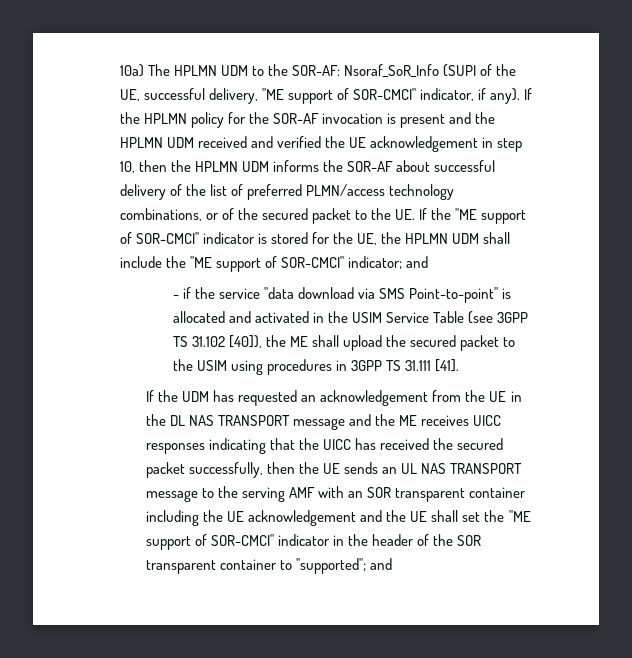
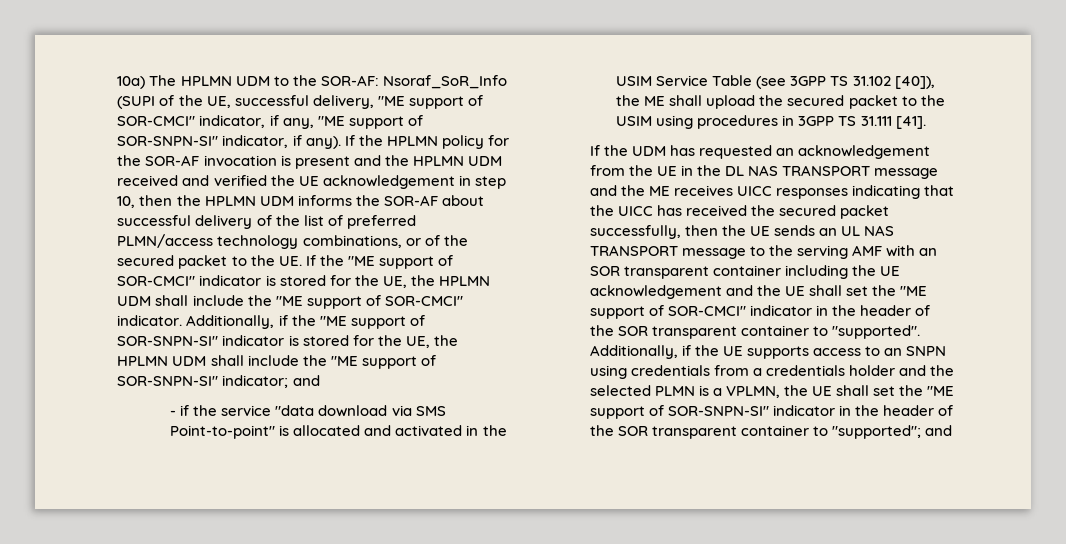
(486, 94) none -> [282,115,423,129] [117,135,302,148] any, "ME support of SOR-SNPN-SI" indicator, if
(344, 262) none -> [117,315,425,329] [117,335,458,348] [117,355,436,369] [117,376,219,386] indicator. Additionally, if the "ME support of SOR-SNPN-SI" indicator is stored for the UE, the HPLMN UDM shall include the "ME support of SOR-SNPN-SI"
(293, 565) none -> [832,325,921,339] [589,345,947,359] [589,365,955,379] [589,385,955,398] [589,405,954,419] [589,425,829,439] "supported". Additionally, if the UE supports access to an SNPN using credentials from a credentials holder and the selected PLMN is a VPLMN, the UE shall set the "ME support of SOR-SNPN-SI" indicator in the header of the SOR transparent container to

